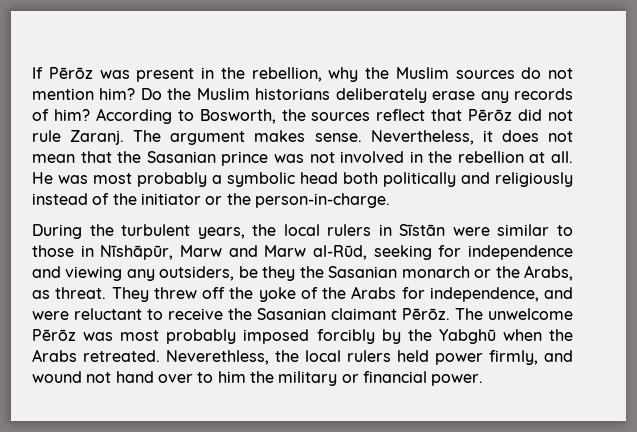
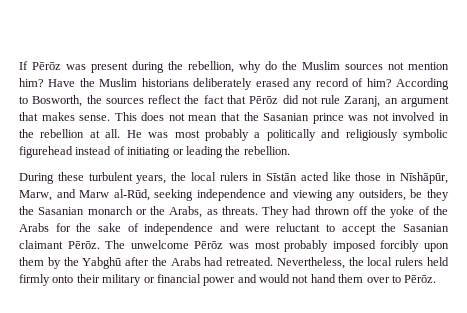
[201,67,214,79] in -> [132,61,164,73] during
(359, 74) none -> [265,61,277,70] do
[521,67,542,79] do -> (383, 67) none
[140,88,162,100] Do -> [48,79,76,87] Have
[432,88,574,103] erase any records -> [255,78,349,90] erased any record
(426, 115) none -> [184,95,224,104] the fact
[70,130,493,145] Zaranj. The argument makes sense. Nevertheless, it -> [344,96,449,107] [19,112,137,121] Zaranj, an argument that makes sense. This
[227,172,573,187] [32,193,390,208] symbolic head both politically and religiously instead of the initiator or the person-in-charge. -> [266,129,449,141] [19,146,290,158] politically and religiously symbolic figurehead instead of initiating or leading the rebellion.
[89,224,114,236] the -> [57,172,84,181] these
[452,224,573,236] were similar to -> [300,172,351,181] acted like
[180,245,222,257] Marw -> [19,190,52,201] Marw,
[438,245,462,257] for -> (194, 195) none
[55,287,197,302] threat. They threw -> [221,206,350,218] threats. They had thrown
[429,287,539,302] independence, -> [76,223,214,235] the sake of independence
[168,308,223,320] receive -> [341,224,376,235] accept
(375, 336) none -> [424,243,450,252] [19,257,44,266] upon them
[502,329,574,341] [32,349,269,365] when the Arabs retreated. Neverethless, -> [125,257,345,269] after the Arabs had retreated. Nevertheless,
[435,350,573,365] [32,371,484,386] power firmly, and wound not hand over to him the military or financial power. -> [19,274,437,286] firmly onto their military or financial power and would not hand them over to Pērōz.

